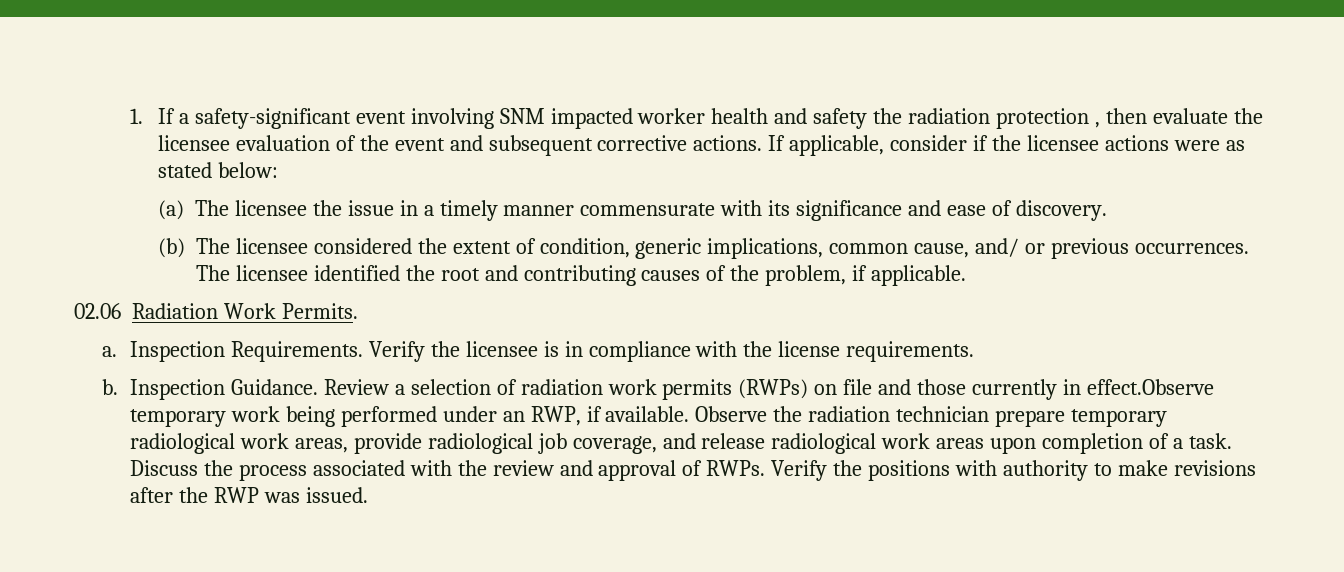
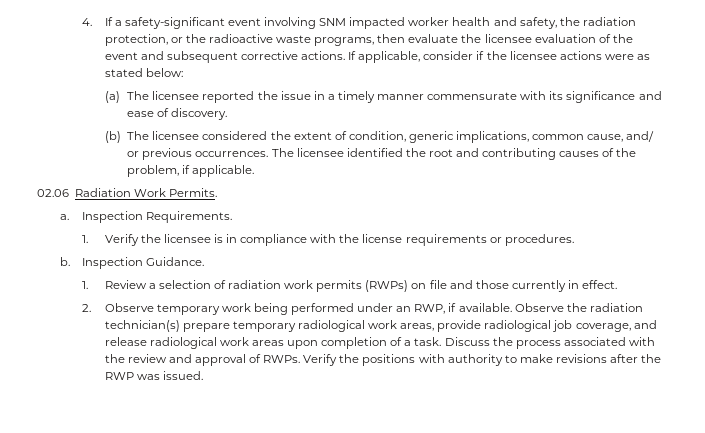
[129,108,143,124] 1. -> [82,18,93,26] 4.
[813,108,1101,129] safety the radiation protection , -> [519,17,636,29] [104,34,375,46] safety, the radiation protection, or the radioactive waste programs,
(307, 208) none -> [202,91,255,103] reported
(363, 351) none -> [82,235,89,243] // 1.
[846,341,975,362] requirements. -> [405,234,574,246] requirements or procedures.
(318, 387) none -> [82,281,89,289] // 1.
[1086,379,1214,395] effect.Observe -> [582,280,618,289] [82,303,154,312] effect. // 2. Observe
[896,406,990,422] technician -> [104,320,180,332] technician(s)

